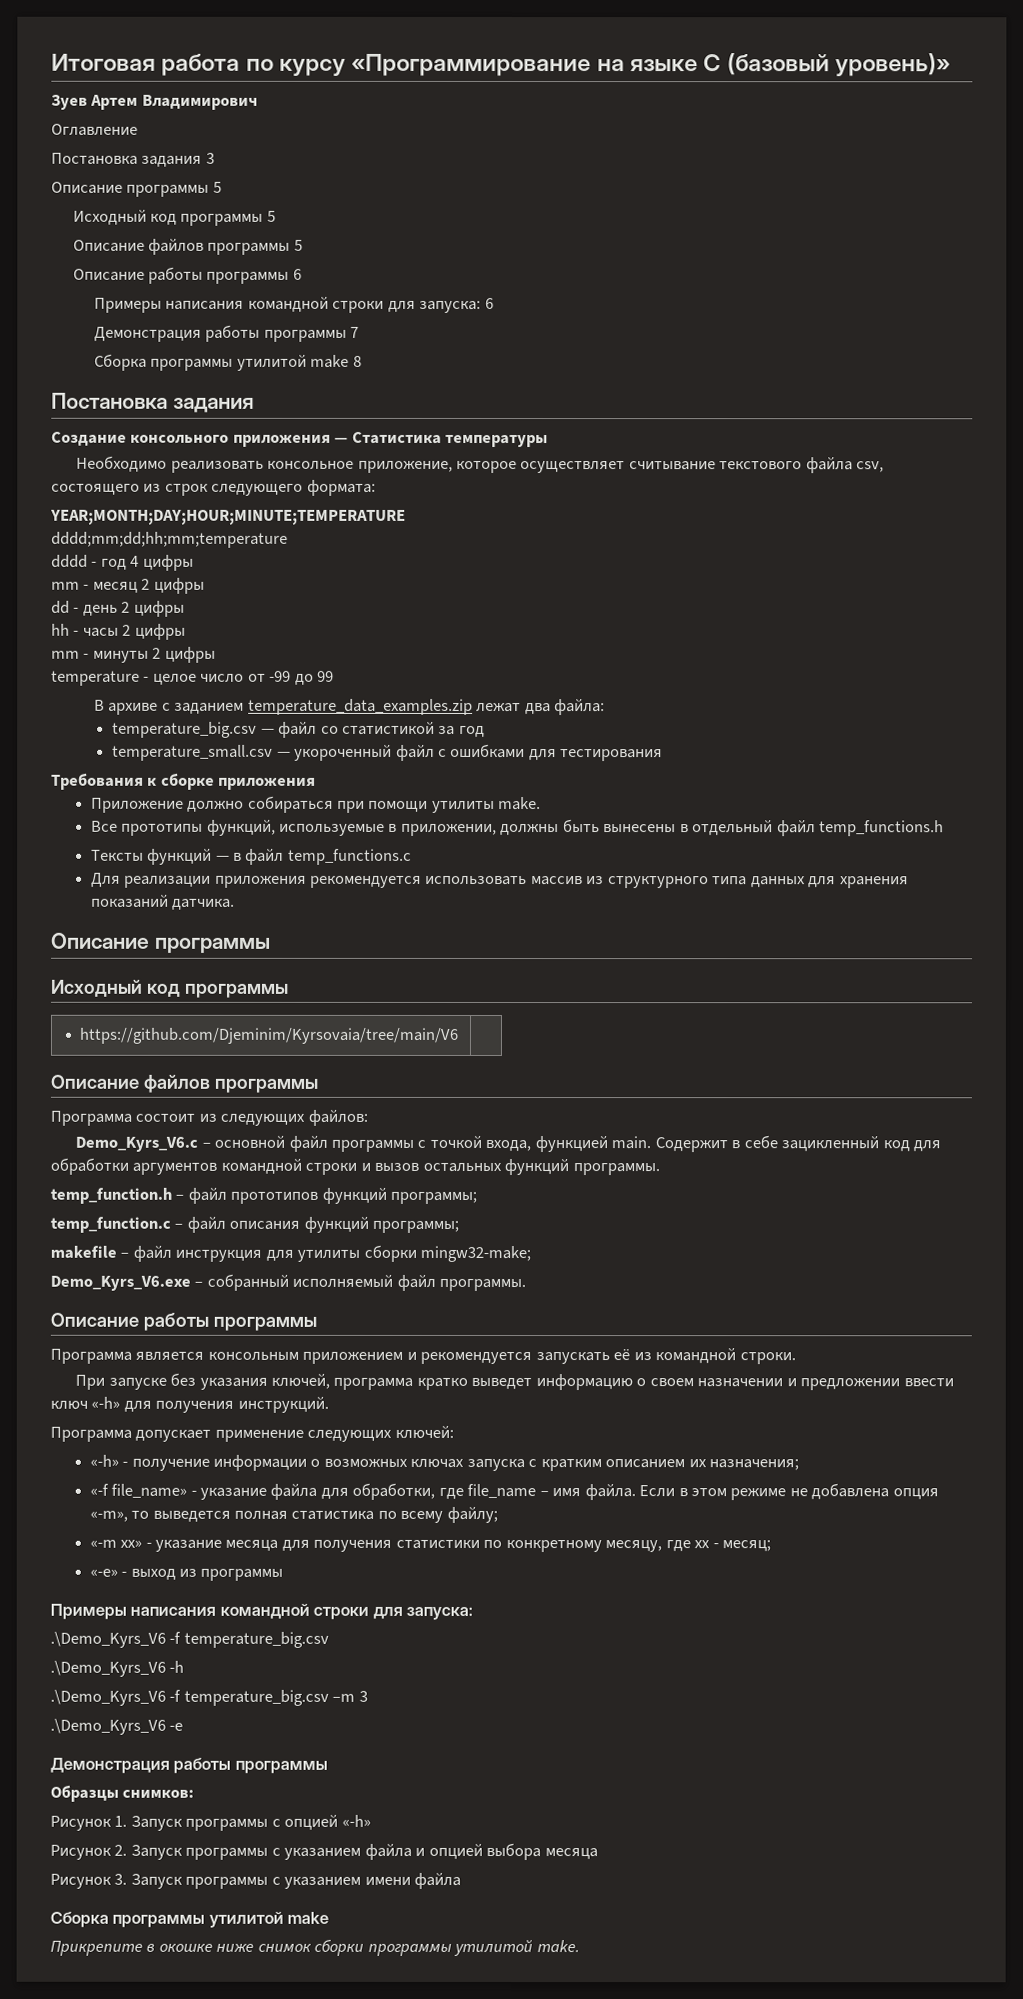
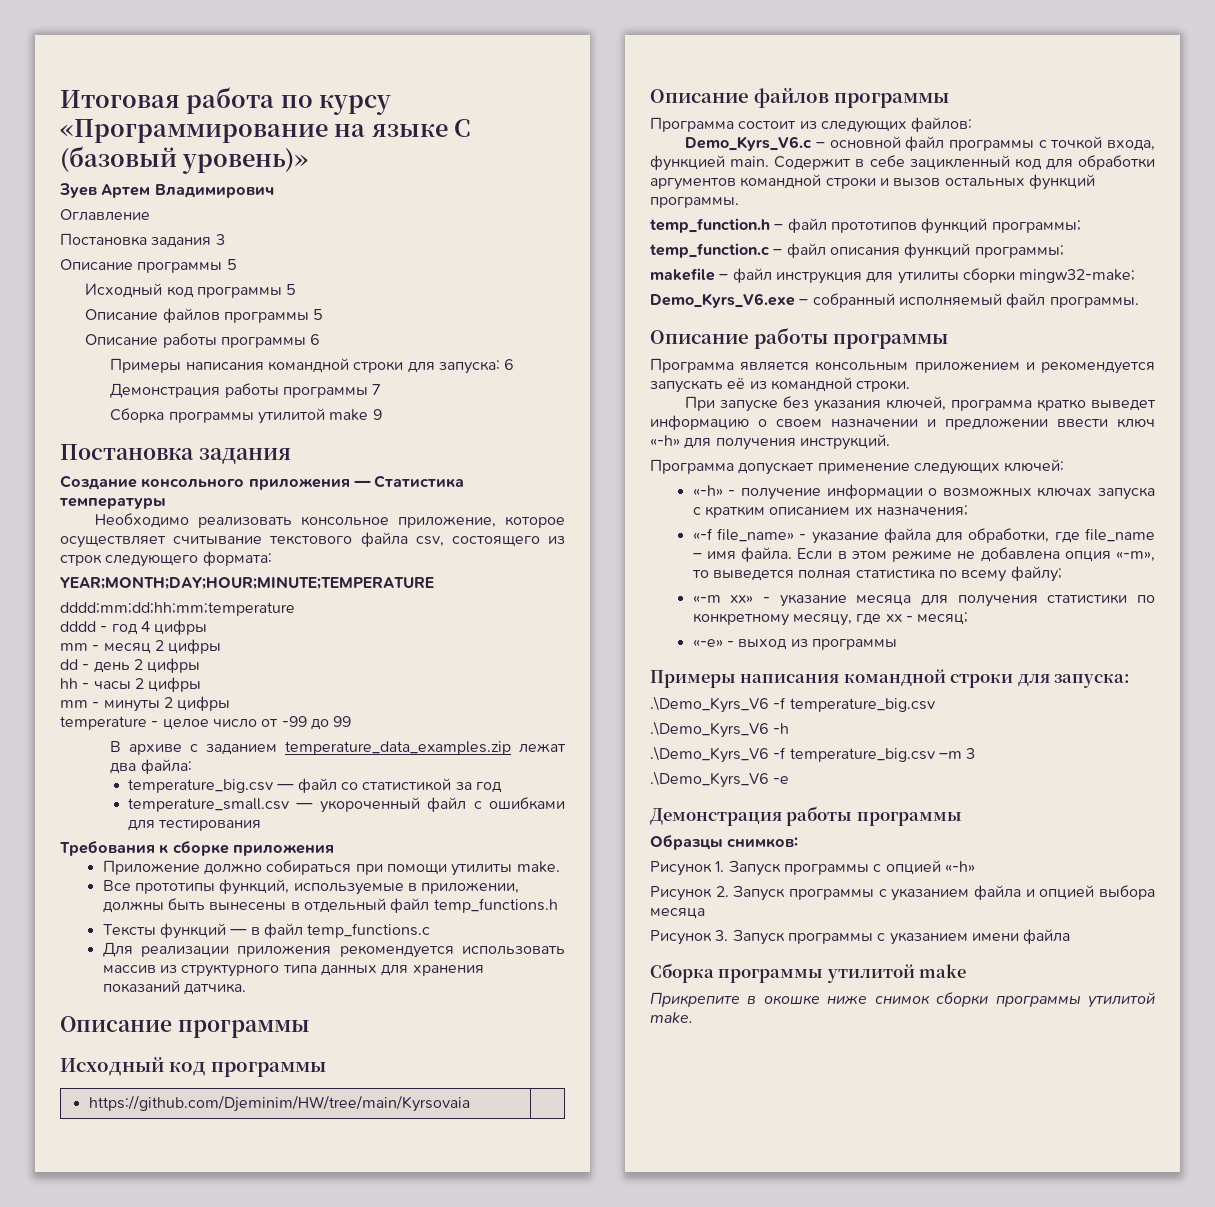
[352,355,362,367] 8 -> [372,409,382,420] 9
[79,1027,459,1044] https://github.com/Djeminim/Kyrsovaia/tree/main/V6 -> [88,1095,470,1112] https://github.com/Djeminim/HW/tree/main/Kyrsovaia

